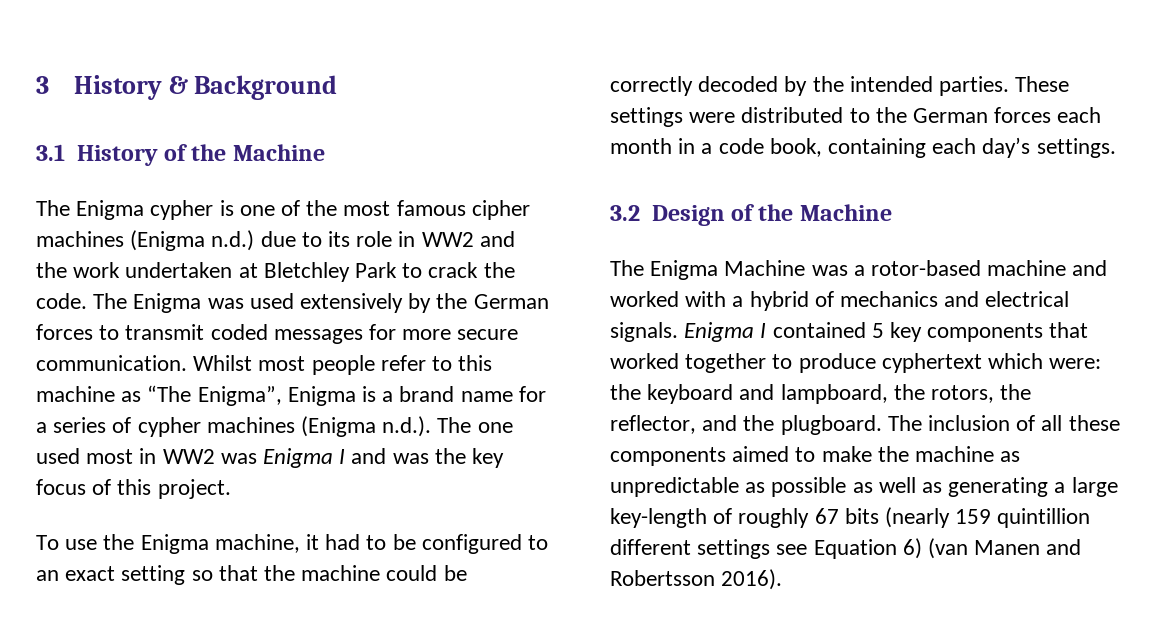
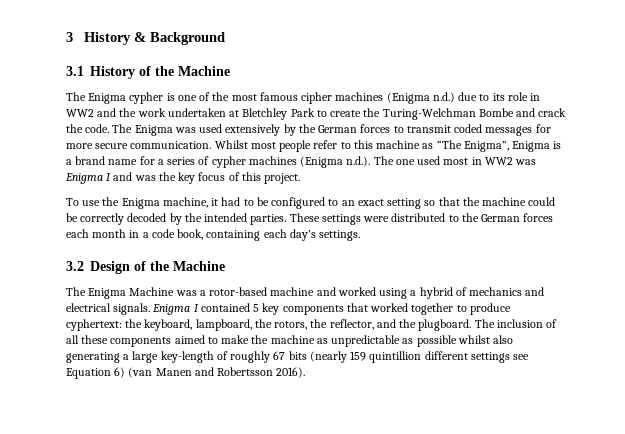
(423, 270) none -> [330,108,536,120] create the Turing-Welchman Bombe and
[685,291,727,307] with -> [379,288,408,299] using
[881,353,1102,373] [610,384,775,404] cyphertext which were: the keyboard and -> [66,319,193,331] cyphertext: the keyboard,
[852,477,943,493] as well as -> [457,335,514,344] whilst also

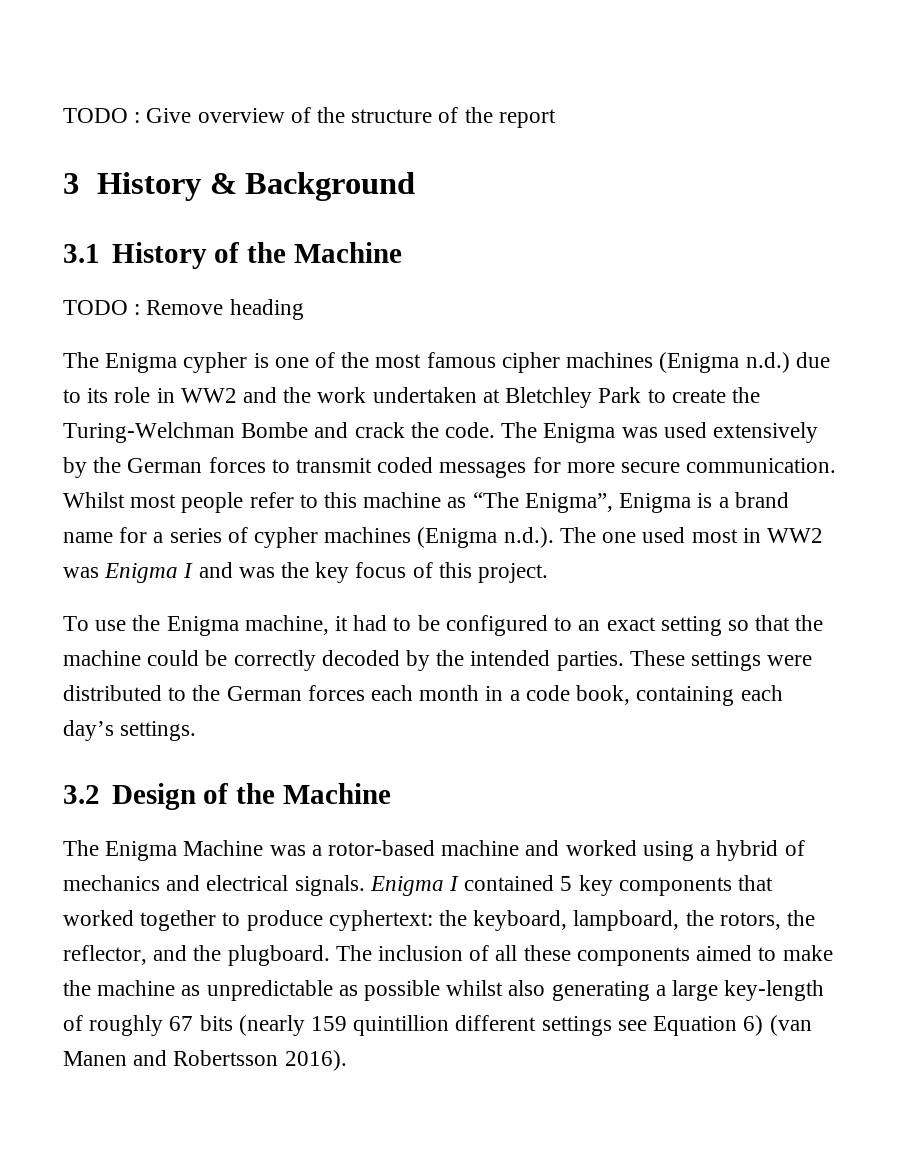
(66, 37) none -> [63,107,556,128] TODO : Give overview of the structure of the report //
(230, 71) none -> [63,299,304,320] // TODO : Remove heading

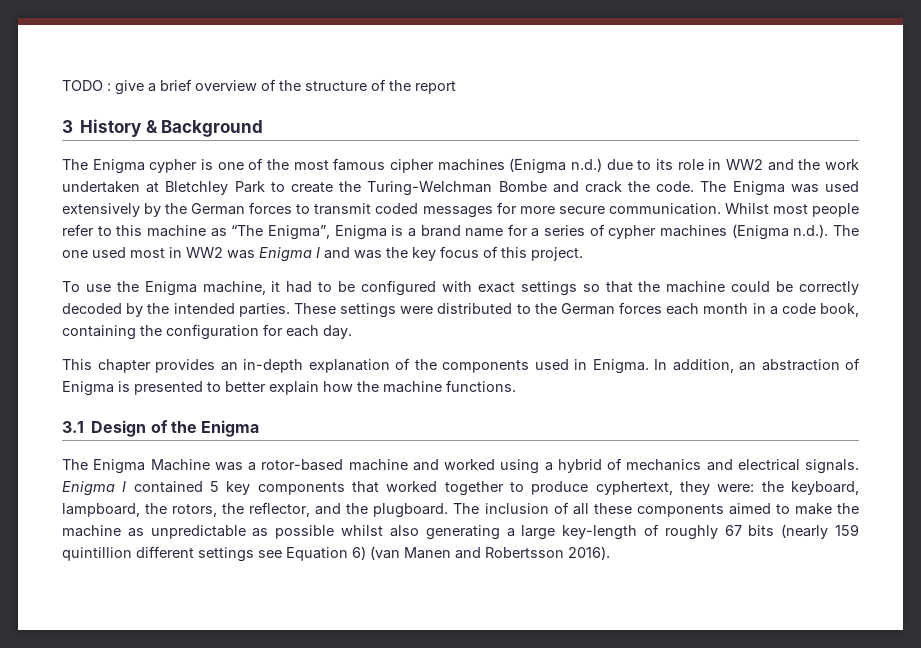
[63,108,192,123] TODO : Give -> [62,79,192,95] TODO : give a brief
[63,242,402,269] [63,299,304,320] // 3.1 History of the Machine // TODO : Remove heading -> (264, 128) none
[554,616,722,636] to an exact setting -> [441,281,577,296] with exact settings
[740,685,783,701] [63,720,197,741] [63,785,100,804] each day’s settings. // 3.2 -> [140,324,352,340] [62,358,860,374] [62,380,516,396] [62,421,84,433] the configuration for each day. // This chapter provides an in-depth explanation of the components used in Enigma. In addition, an abstraction of Enigma is presented to better explain how the machine functions. // 3.1
[282,783,391,804] Machine -> [201,420,260,437] Enigma
[328,910,433,931] cyphertext: -> [595,481,755,495] cyphertext, they were:

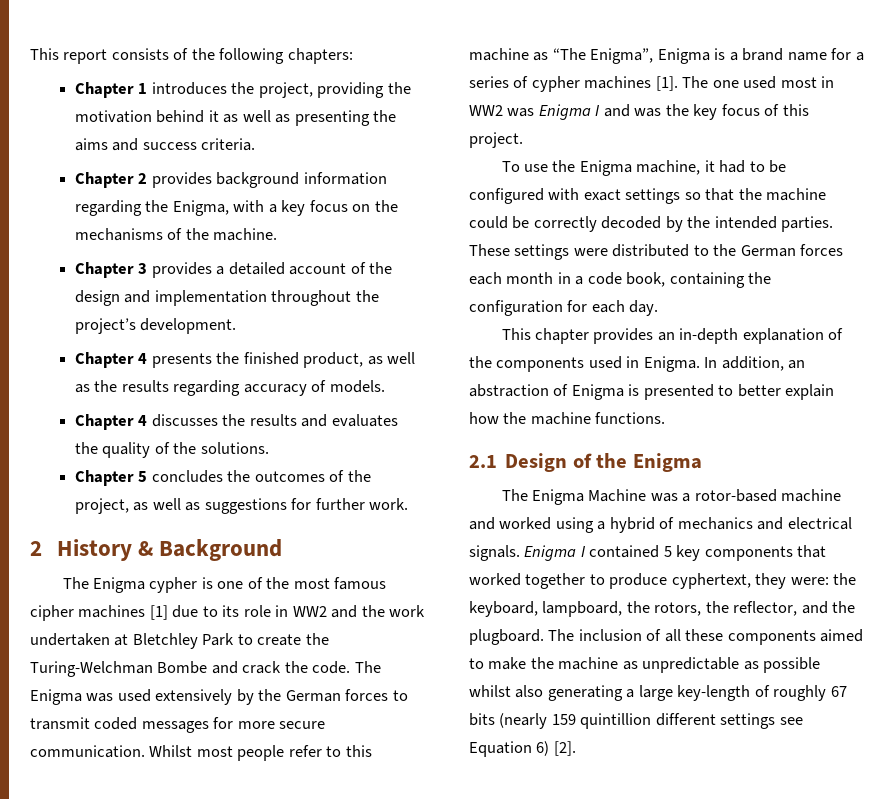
[62,79,456,95] [62,120,73,133] TODO : give a brief overview of the structure of the report // 3 -> [30,48,353,64] [74,82,411,98] [74,110,397,126] [74,138,256,151] [74,172,387,188] [74,200,398,216] [74,228,278,241] [74,262,393,278] [74,290,379,306] [74,318,237,334] [74,352,416,368] [74,380,385,396] [74,414,398,430] [74,442,269,458] [74,470,371,486] [74,498,409,514] [30,541,42,556] This report consists of the following chapters: // Chapter 1 introduces the project, providing the motivation behind it as well as presenting the aims and success criteria. // Chapter 2 provides background information regarding the Enigma, with a key focus on the mechanisms of the machine. // Chapter 3 provides a detailed account of the design and implementation throughout the project’s development. // Chapter 4 presents the finished product, as well as the results regarding accuracy of models. // Chapter 4 discusses the results and evaluates the quality of the solutions. // Chapter 5 concludes the outcomes of the project, as well as suggestions for further work. // 2
[509,158,602,174] (Enigma n.d.) -> [149,605,168,620] [1]
[731,224,829,240] (Enigma n.d.). -> [655,76,678,91] [1].
[62,421,84,433] 3.1 -> [469,455,497,468] 2.1
[370,546,610,560] (van Manen and Robertsson 2016). -> [553,741,576,756] [2].

